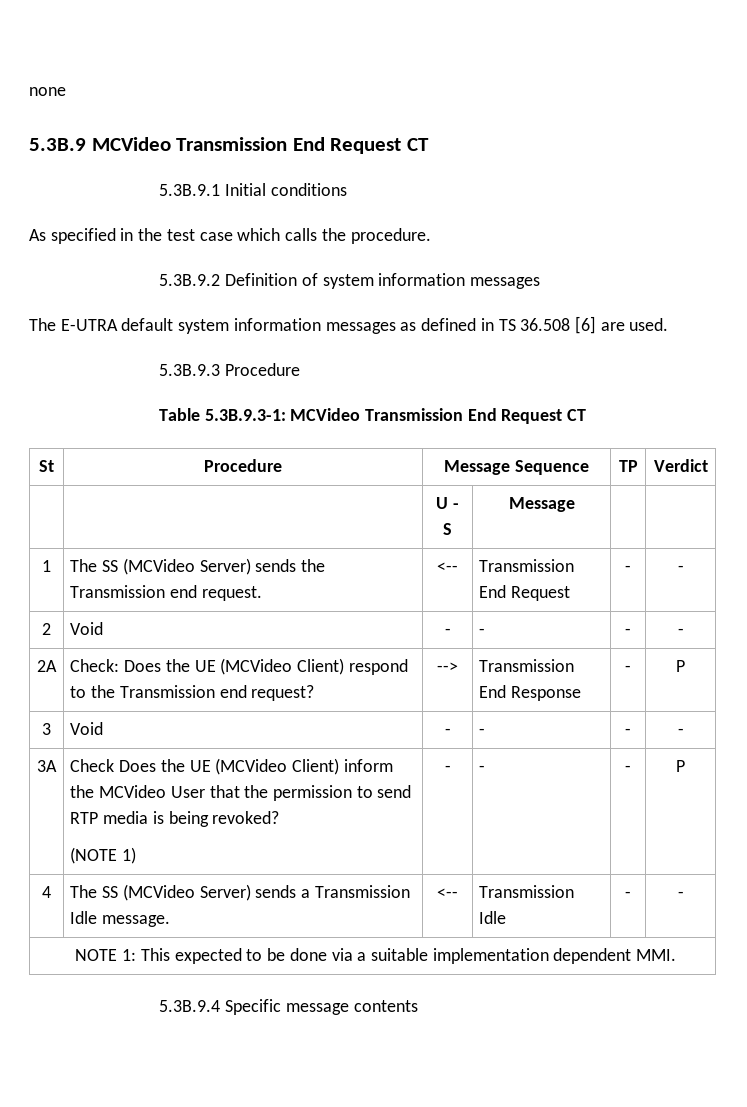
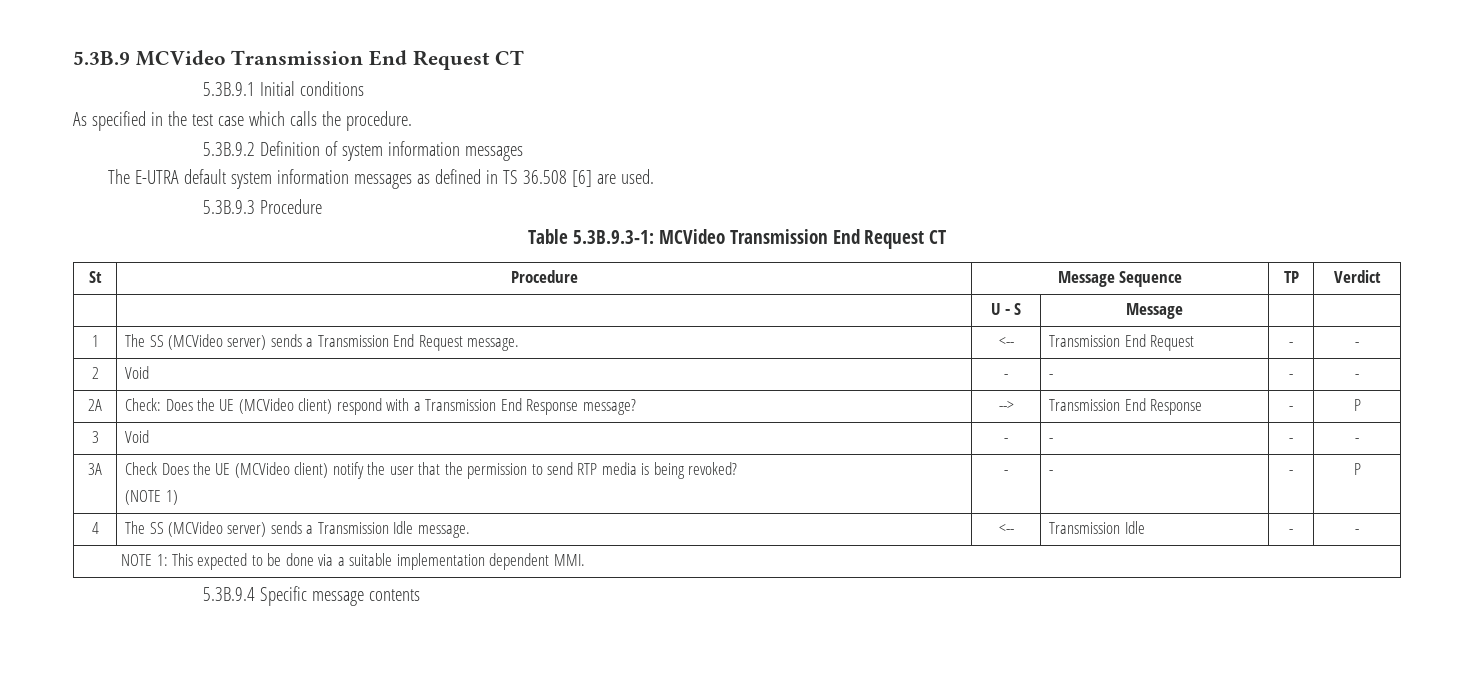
[29,87,66,96] none // -> (73, 58) none
[199,558,325,575] [70,585,262,601] Server) sends the Transmission end request. -> [227,334,520,351] server) sends a Transmission End Request message.
[296,658,408,675] [70,685,315,701] Client) respond to the Transmission end request? -> [298,398,636,415] client) respond with a Transmission End Response message?
[291,758,393,775] [70,785,205,798] Client) inform the MCVideo User -> [294,462,414,479] client) notify the user
[199,884,251,901] Server) -> [227,522,267,537] server)

